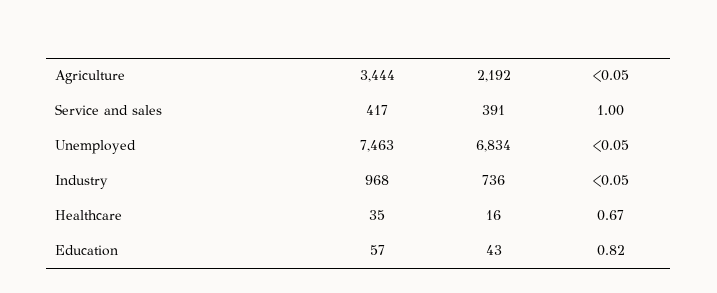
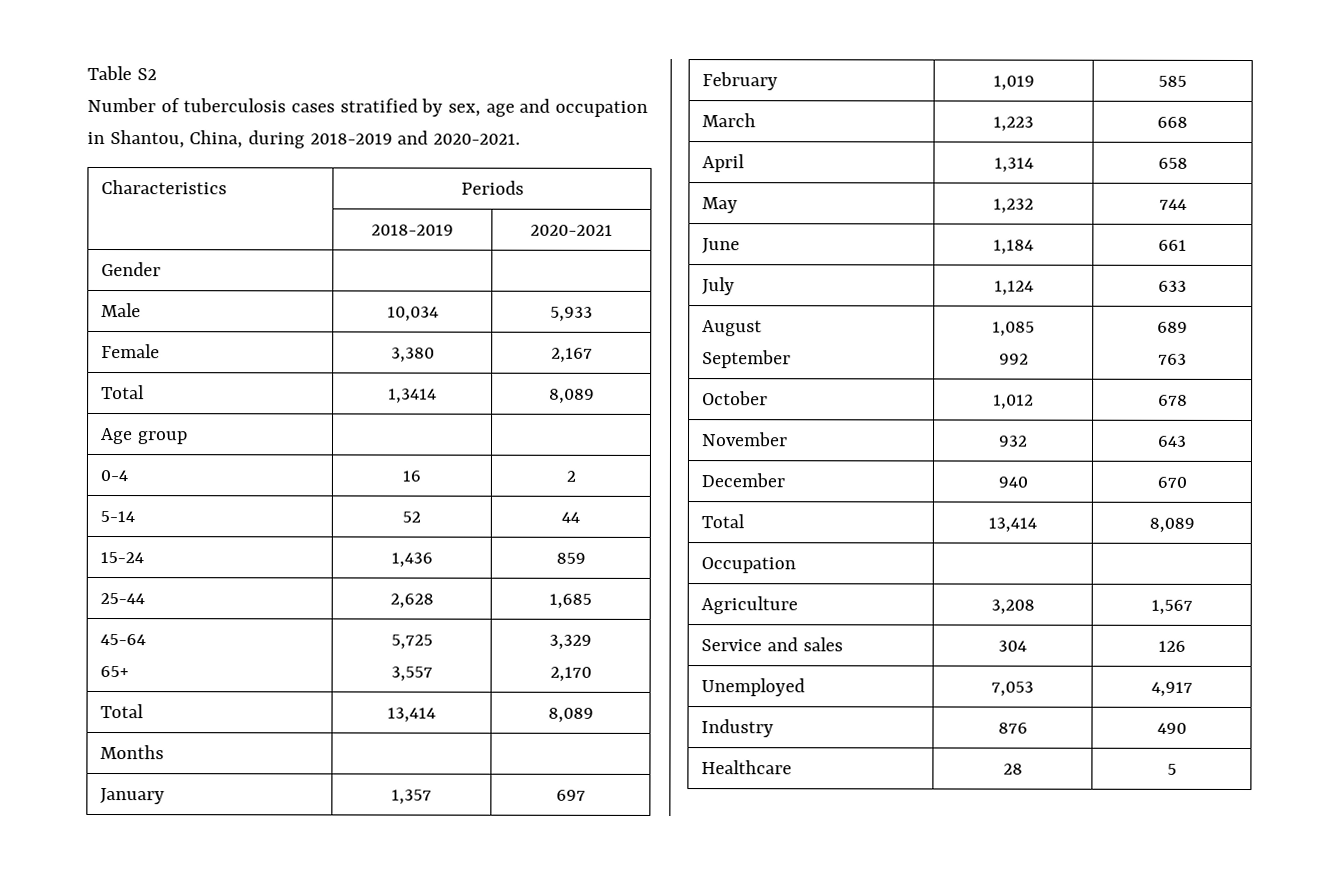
[54,70,125,84] [359,70,395,82] [476,70,511,82] [592,70,629,82] [54,104,162,115] [366,105,388,115] [482,105,505,115] [597,105,624,116] [54,140,136,154] [360,140,394,152] [476,140,511,152] [592,140,629,152] [54,175,108,189] [365,175,389,185] [482,175,505,185] [592,175,629,187] [54,210,122,220] [369,210,385,220] [486,210,501,220] [597,210,624,221] [54,245,118,256] [369,245,385,255] [485,245,502,255] [596,245,625,256] Agriculture | 3,444 | 2,192 | <0.05 // Service and sales | 417 | 391 | 1.00 // Unemployed | 7,463 | 6,834 | <0.05 // Industry | 968 | 736 | <0.05 // Healthcare | 35 | 16 | 0.67 // Education | 57 | 43 | 0.82 -> [87,65,157,81] [87,97,649,117] [87,130,521,149] [101,180,228,195] [460,180,524,195] [371,224,455,236] [530,224,613,236] [101,262,162,277] [101,303,142,318] [386,306,439,322] [550,306,593,322] [101,344,161,359] [390,347,435,363] [550,347,593,363] [101,385,146,400] [388,388,438,404] [548,388,595,404] [101,428,189,445] [100,470,129,482] [402,470,422,482] [565,470,576,482] [100,511,136,523] [402,511,422,523] [561,511,580,523] [100,552,145,564] [390,552,433,568] [555,552,586,564] [100,593,146,605] [389,593,434,609] [549,593,592,609] [100,634,147,646] [100,666,130,678] [390,634,433,650] [390,666,433,682] [549,634,592,650] [549,666,592,682] [100,704,145,719] [387,707,437,723] [547,707,594,723] [100,745,165,760] [100,788,166,805] [391,789,433,805] [555,789,586,801] [702,72,779,91] [992,75,1035,91] [1158,75,1187,87] [702,113,757,128] [993,116,1034,132] [1157,116,1188,128] [702,154,746,173] [993,157,1034,173] [1157,157,1188,169] [702,197,739,214] [993,198,1034,214] [1158,198,1187,210] [702,238,741,254] [993,239,1034,255] [1158,239,1187,251] [702,277,736,296] [993,280,1034,296] [1158,280,1187,292] [702,320,763,337] [702,350,792,369] [992,321,1035,337] [998,353,1029,365] [1157,321,1188,333] [1158,353,1187,365] [702,391,769,406] [993,394,1034,410] [1157,394,1188,406] [701,432,789,447] [998,435,1028,447] [1157,435,1187,447] [701,473,786,488] [997,476,1028,488] [1156,476,1187,488] [701,514,746,529] [988,517,1037,533] [1148,517,1195,533] [701,557,797,574] [701,596,799,615] [990,599,1035,615] [1150,599,1193,615] [701,637,843,652] [998,640,1027,652] [1157,640,1186,652] [701,678,806,697] [991,681,1034,697] [1150,681,1193,697] [701,719,775,738] [997,722,1028,734] [1156,722,1187,734] [701,760,793,775] [1002,763,1023,775] [1166,763,1177,775] Table S2 // Number of tuberculosis cases stratified by sex, age and occupation in Shantou, China, during 2018-2019 and 2020-2021. // Characteristics | Periods // | 2018-2019 | 2020-2021 // Gender | | // Male | 10,034 | 5,933 // Female | 3,380 | 2,167 // Total | 1,3414 | 8,089 // Age group | | // 0-4 | 16 | 2 // 5-14 | 52 | 44 // 15-24 | 1,436 | 859 // 25-44 | 2,628 | 1,685 // 45-64 // 65+ | 5,725 // 3,557 | 3,329 // 2,170 // Total | 13,414 | 8,089 // Months | | // January | 1,357 | 697 // February | 1,019 | 585 // March | 1,223 | 668 // April | 1,314 | 658 // May | 1,232 | 744 // June | 1,184 | 661 // July | 1,124 | 633 // August // September | 1,085 // 992 | 689 // 763 // October | 1,012 | 678 // November | 932 | 643 // December | 940 | 670 // Total | 13,414 | 8,089 // Occupation | | // Agriculture | 3,208 | 1,567 // Service and sales | 304 | 126 // Unemployed | 7,053 | 4,917 // Industry | 876 | 490 // Healthcare | 28 | 5

